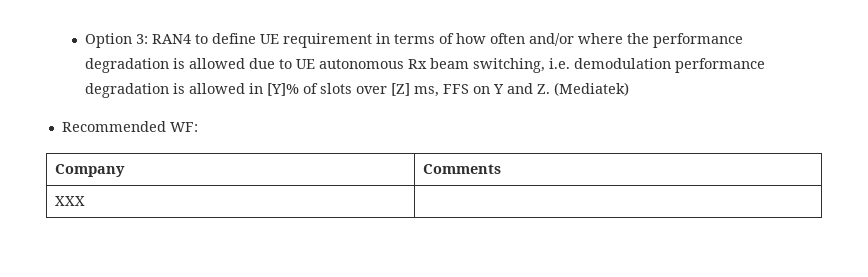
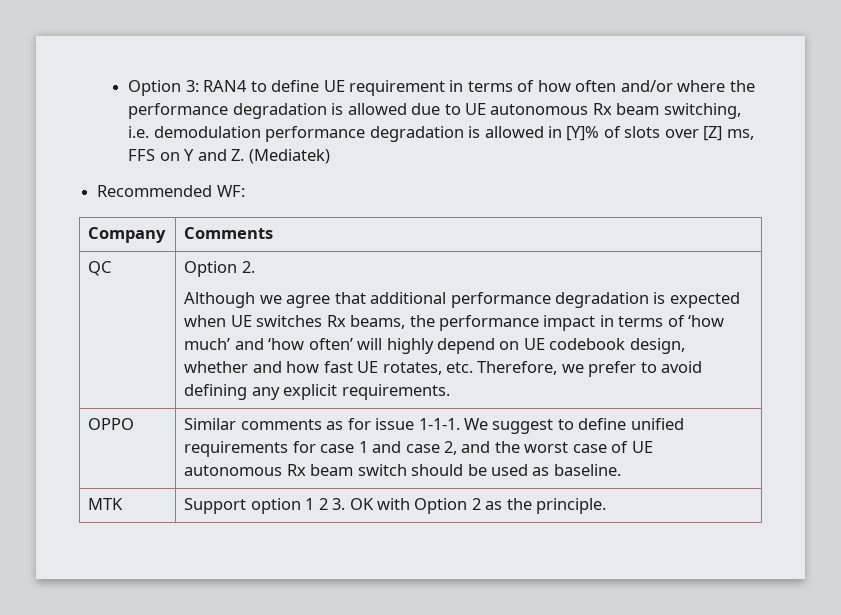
[54,196,85,206] XXX | -> [88,261,112,276] [184,261,255,277] [184,292,740,308] [184,315,725,331] [184,338,685,354] [184,361,703,377] [184,384,450,400] [88,418,135,430] [184,418,684,434] [184,441,653,457] [184,464,621,476] [88,498,124,510] [184,498,607,514] QC | Option 2. // Although we agree that additional performance degradation is expected when UE switches Rx beams, the performance impact in terms of ‘how much’ and ‘how often’ will highly depend on UE codebook design, whether and how fast UE rotates, etc. Therefore, we prefer to avoid defining any explicit requirements. // OPPO | Similar comments as for issue 1-1-1. We suggest to define unified requirements for case 1 and case 2, and the worst case of UE autonomous Rx beam switch should be used as baseline. // MTK | Support option 1 2 3. OK with Option 2 as the principle.

